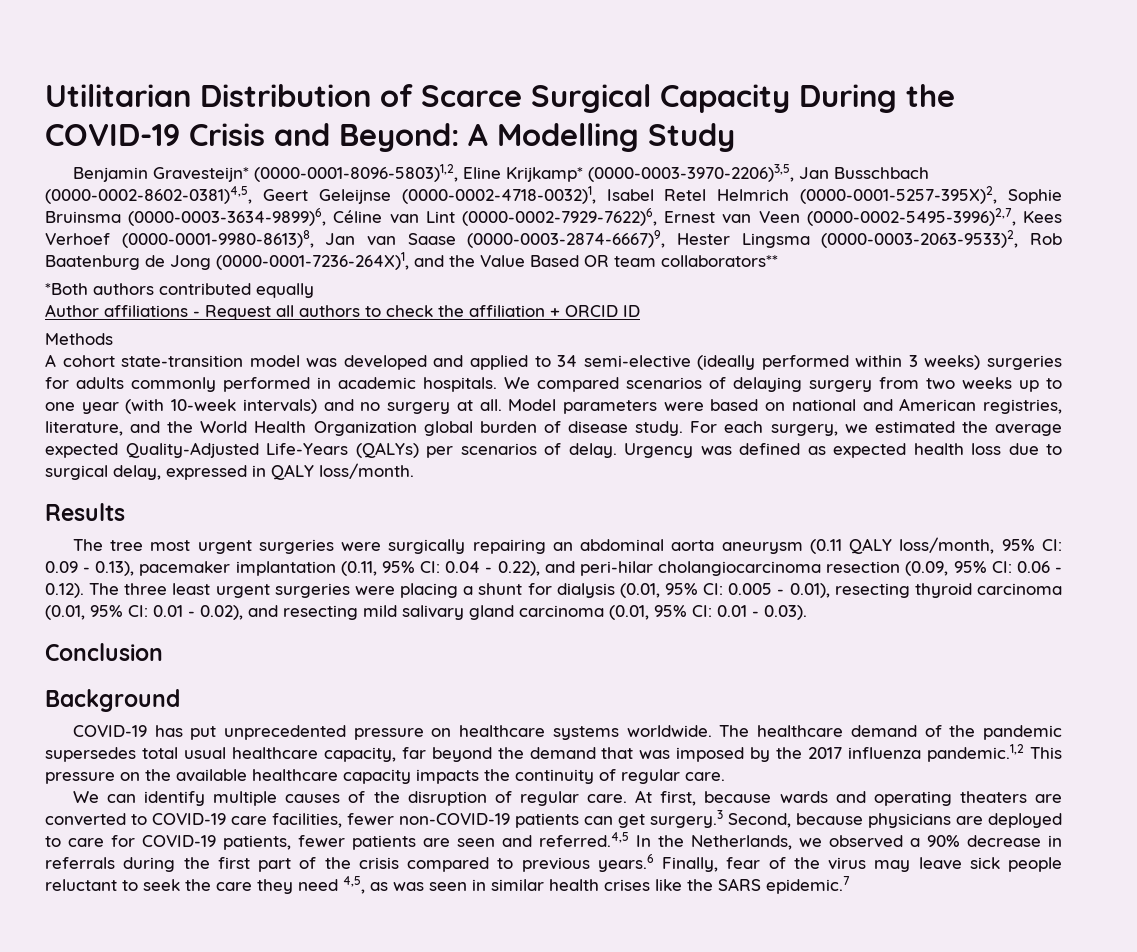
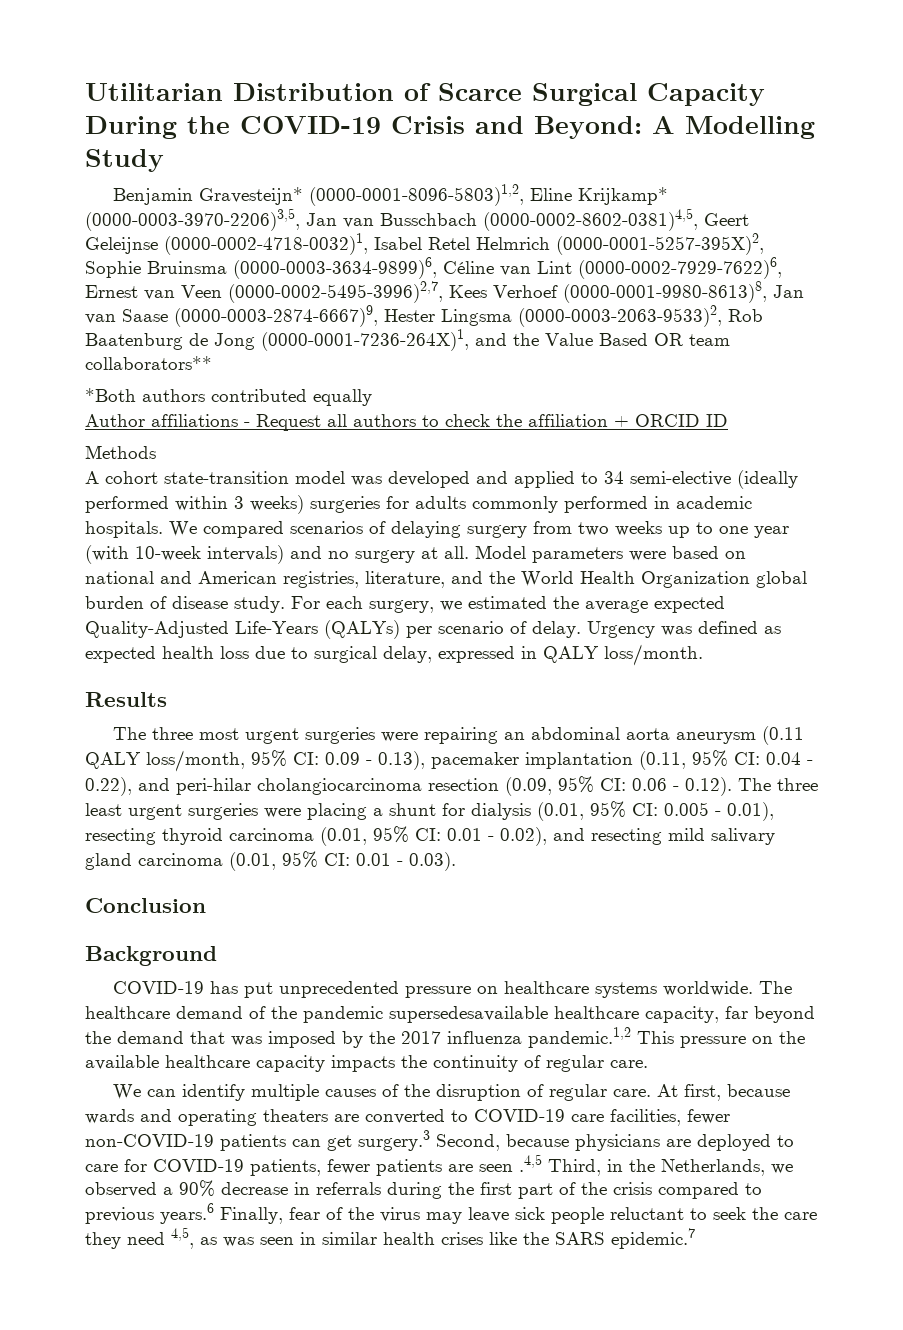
(829, 173) none -> [343,218,374,228] van
[460,443,537,455] scenarios -> [438,621,504,634] scenario
[110,540,144,551] tree -> [151,727,193,740] three
[388,539,466,554] surgically -> (418, 737) none
[45,747,226,762] supersedes total usual -> [389,1006,548,1023] supersedesavailable
[502,832,651,847] and referred.4,5 In -> [519,1154,623,1176] .4,5 Third, in

